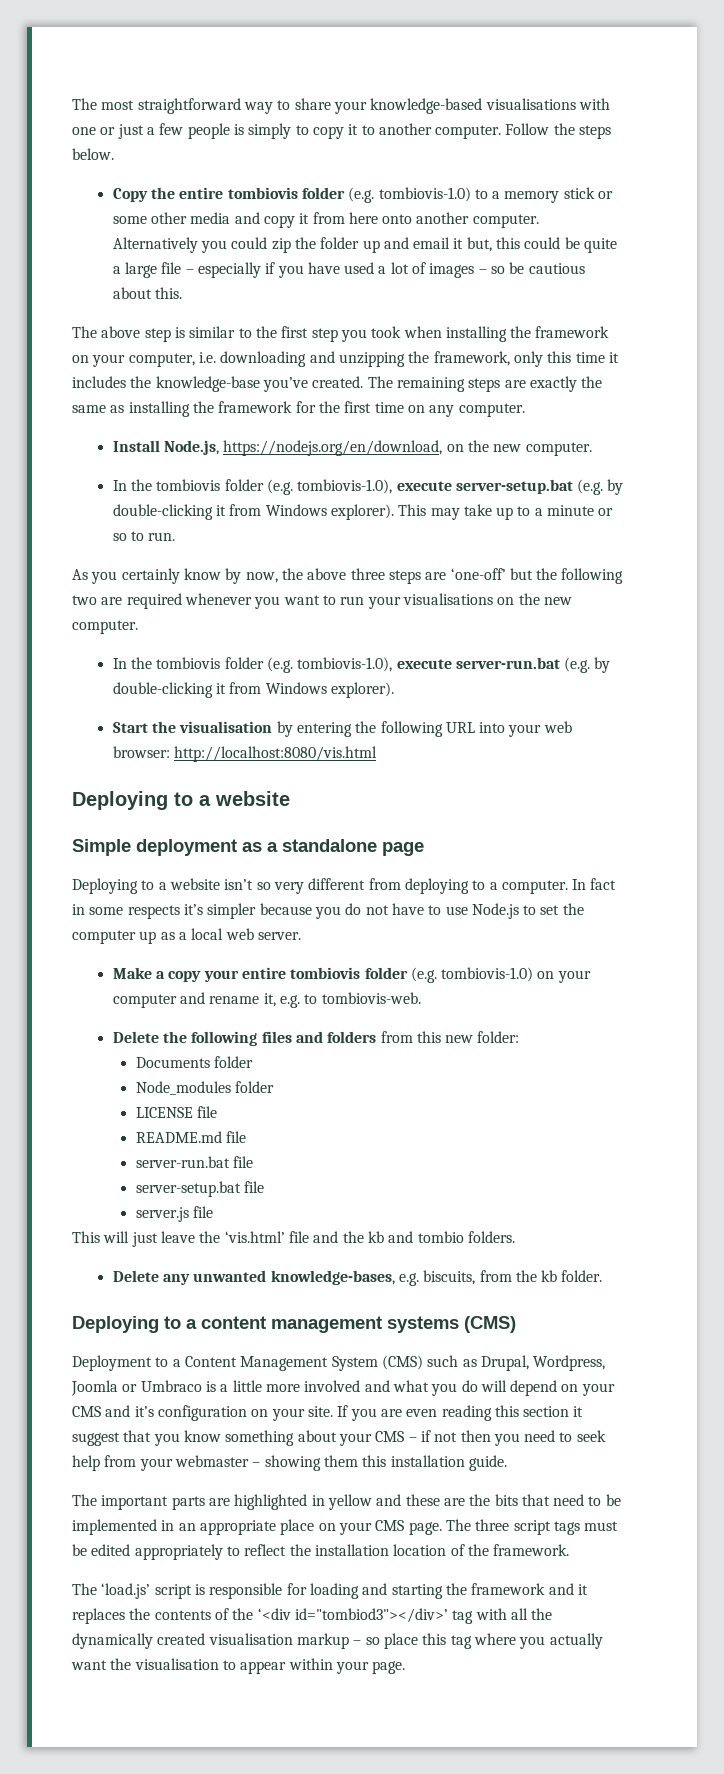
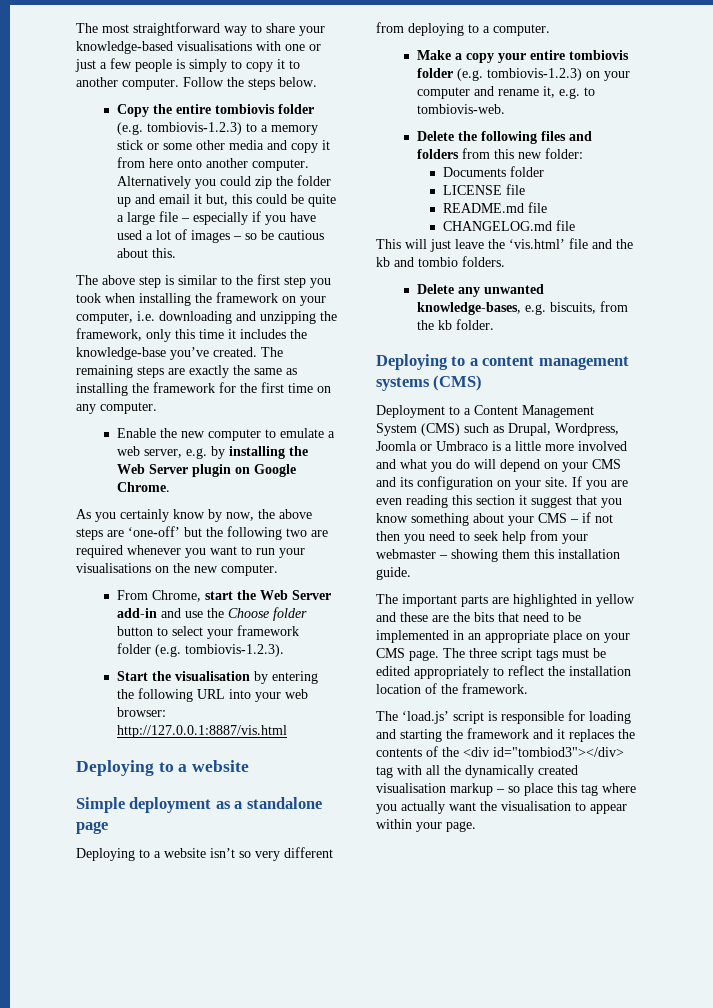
[378,187,471,202] tombiovis-1.0) -> [147,122,243,135] tombiovis-1.2.3)
[112,440,592,456] [112,479,624,495] [112,504,614,520] [112,531,176,541] Install Node.js, https://nodejs.org/en/download, on the new computer. // In the tombiovis folder (e.g. tombiovis-1.0), execute server-setup.bat (e.g. by double-clicking it from Windows explorer). This may take up to a minute or so to run. -> [117,428,336,441] [117,446,309,459] [117,464,297,477] [117,482,171,492] Enable the new computer to emulate a web server, e.g. by installing the Web Server plugin on Google Chrome.
[350,568,385,580] three -> (312, 514) none
[112,657,611,673] [112,682,394,698] In the tombiovis folder (e.g. tombiovis-1.0), execute server-run.bat (e.g. by double-clicking it from Windows explorer). -> [117,590,332,602] [117,607,308,621] [117,625,300,639] [117,643,285,657] From Chrome, start the Web Server add-in and use the Choose folder button to select your framework folder (e.g. tombiovis-1.2.3).
[173,746,377,762] http://localhost:8080/vis.html -> [117,725,288,738] http://127.0.0.1:8887/vis.html
[572,878,617,890] [72,903,584,919] [72,928,301,944] In fact in some respects it’s simpler because you do not have to use Node.js to set the computer up as a local web server. -> (550, 30) none
[441,967,534,982] tombiovis-1.0) -> [487,68,583,81] tombiovis-1.2.3)
[135,1081,274,1095] // Node_modules folder -> (544, 171) none
[135,1156,253,1168] [135,1181,264,1197] [135,1207,189,1222] server-run.bat file // server-setup.bat file // server.js -> [442,221,552,231] CHANGELOG.md
[134,1406,154,1417] it’s -> [400,477,413,487] its
[257,1608,448,1623] ‘<div id="tombiod3"></div>’ -> [463,747,624,757] <div id="tombiod3"></div>

